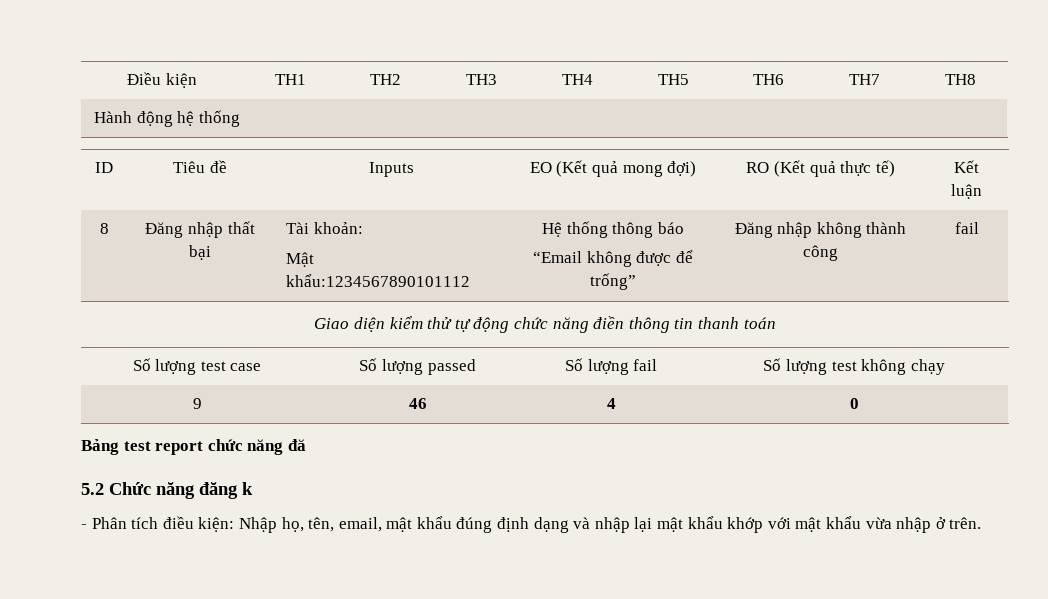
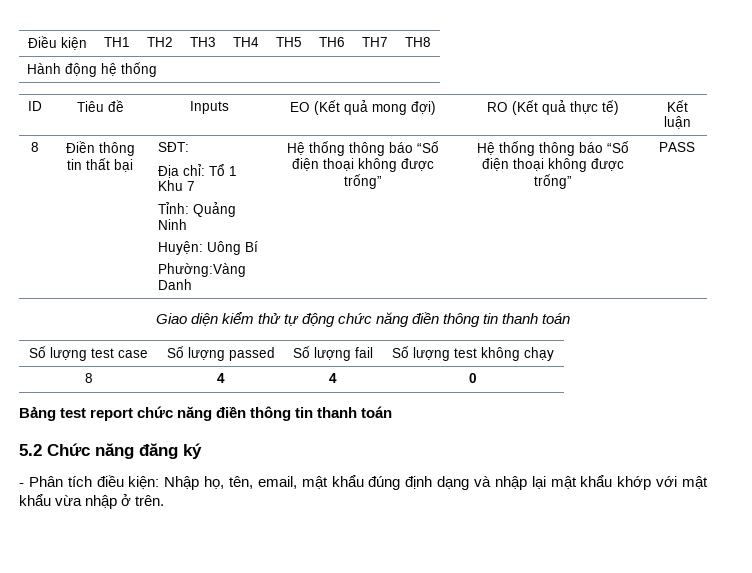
[145,222,223,238] Đăng nhập -> [65,141,135,156] [67,159,82,170] Điền thông tin
[286,222,363,234] [286,252,315,267] [286,274,471,287] [542,221,684,238] [533,250,693,267] [590,273,636,290] [734,222,907,238] [803,245,838,261] [954,222,979,234] Tài khoản: // Mật khẩu:1234567890101112 | Hệ thống thông báo // “Email không được để trống” | Đăng nhập không thành công | fail -> [157,142,189,152] [157,164,237,178] [157,180,195,191] [157,202,236,217] [157,219,187,230] [157,241,258,255] [157,263,246,277] [157,279,192,290] [287,141,439,156] [292,158,434,172] [344,174,382,189] [476,141,629,156] [481,158,624,172] [533,174,572,189] [659,142,695,152] SĐT: // Địa chỉ: Tổ 1 Khu 7 // Tỉnh: Quảng Ninh // Huyện: Uông Bí // Phường:Vàng Danh | Hệ thống thông báo “Số điện thoại không được trống” | Hệ thống thông báo “Số điện thoại không được trống” | PASS
[192,398,202,409] [408,398,427,409] 9 | 46 -> [84,373,93,383] [216,373,225,383] 8 | 4
[287,439,306,451] đă -> [216,406,393,421] điền thông tin thanh toán
[242,482,253,495] k -> [183,443,202,459] ký

